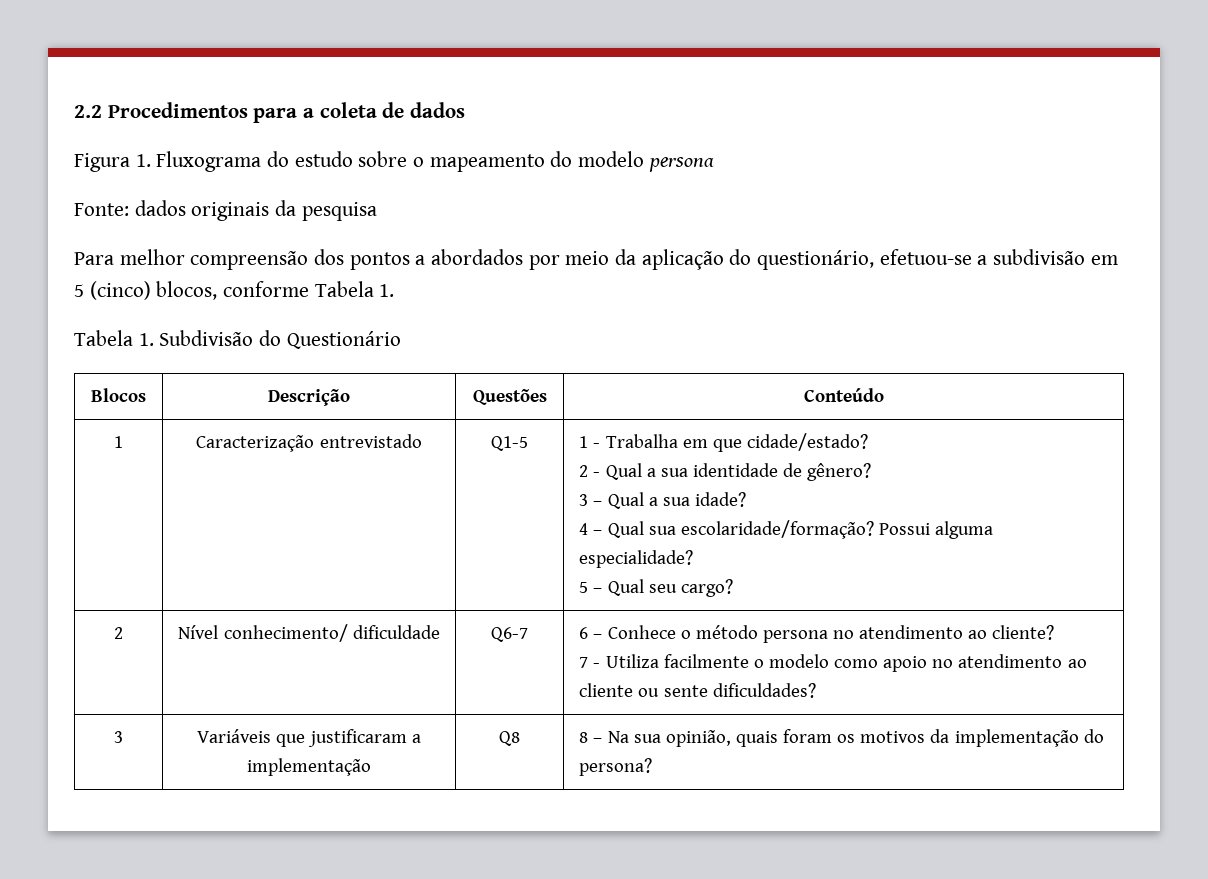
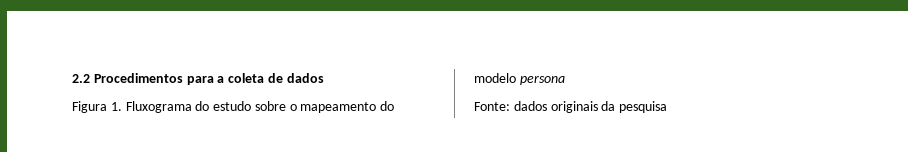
[74,249,1118,270] [74,281,395,300] [74,330,401,349] [91,388,146,402] [268,389,350,406] [472,389,547,405] [803,388,884,402] [114,436,123,448] [196,434,422,452] [490,436,528,451] [579,433,868,452] [579,463,872,481] [579,492,746,509] [579,520,994,539] [579,550,694,568] [579,579,733,597] [114,627,123,639] [178,624,440,642] [490,627,528,642] [579,625,1055,643] [579,654,1087,672] [579,683,816,698] [114,731,123,743] [197,729,421,747] [247,758,371,776] [498,731,520,746] [579,729,1104,747] [579,758,653,776] // Para melhor compreensão dos pontos a abordados por meio da aplicação do questionário, efetuou-se a subdivisão em 5 (cinco) blocos, conforme Tabela 1. // Tabela 1. Subdivisão do Questionário // Blocos | Descrição | Questões | Conteúdo // 1 | Caracterização entrevistado | Q1-5 | 1 - Trabalha em que cidade/estado? // 2 - Qual a sua identidade de gênero? // 3 – Qual a sua idade? // 4 – Qual sua escolaridade/formação? Possui alguma especialidade? // 5 – Qual seu cargo? // 2 | Nível conhecimento/ dificuldade | Q6-7 | 6 – Conhece o método persona no atendimento ao cliente? // 7 - Utiliza facilmente o modelo como apoio no atendimento ao cliente ou sente dificuldades? // 3 | Variáveis que justificaram a implementação | Q8 | 8 – Na sua opinião, quais foram os motivos da implementação do persona? -> (668, 107) none

